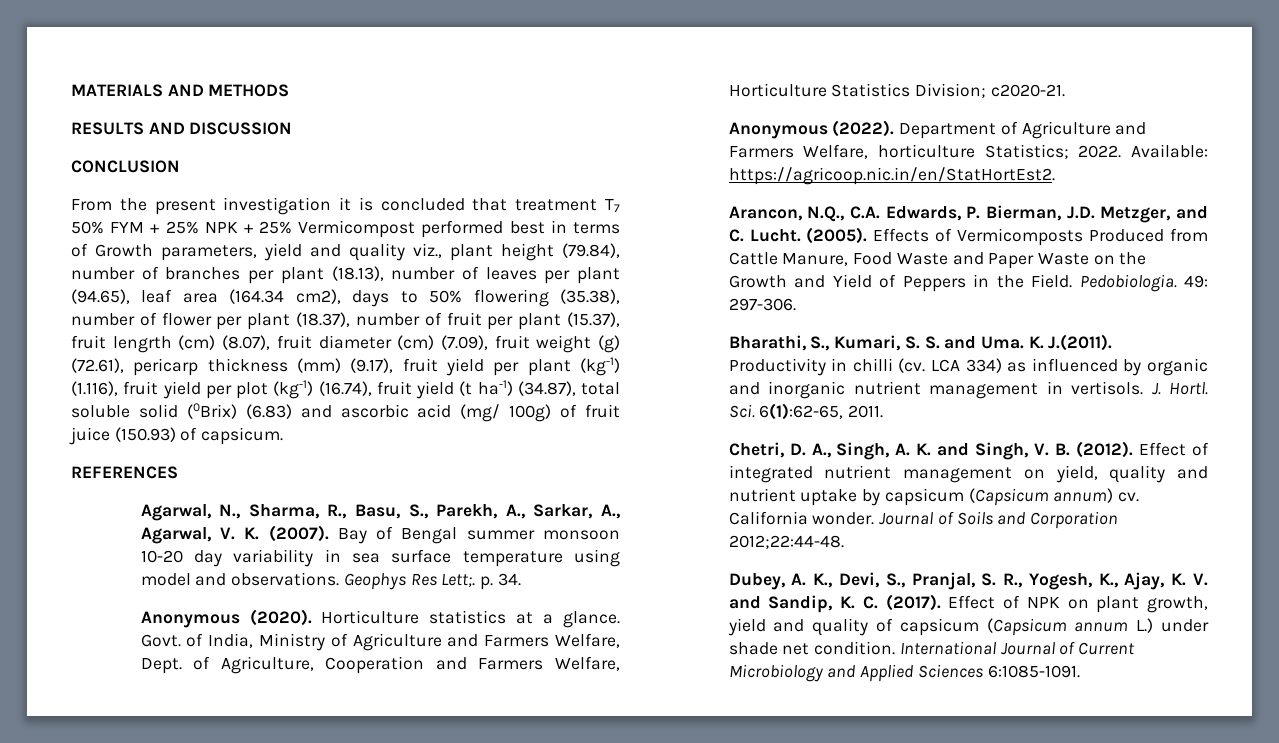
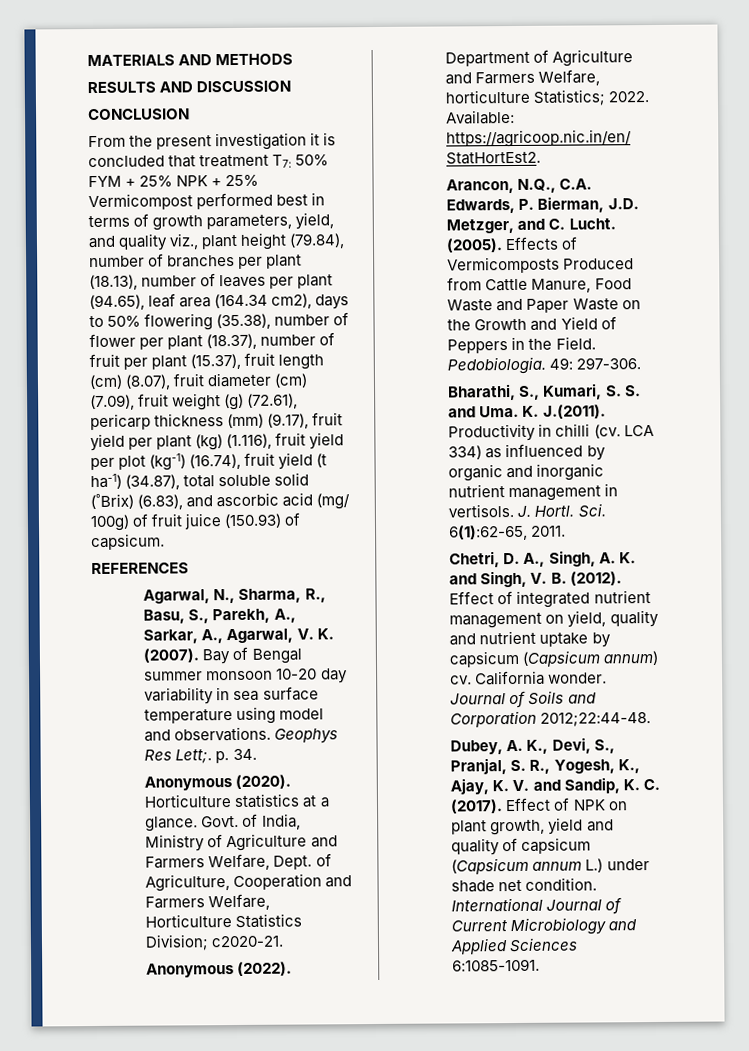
[605,199,620,212] T7 -> [272,154,293,168] T7:
[95,243,302,261] Growth parameters, yield -> [152,212,335,231] growth parameters, yield,
[112,336,172,353] lengrth -> [278,354,325,370] length
[579,357,620,376] (kg-1) -> [195,434,224,451] (kg)
[186,403,292,419] (0Brix) (6.83) -> [90,493,184,510] (°Brix) (6.83),

